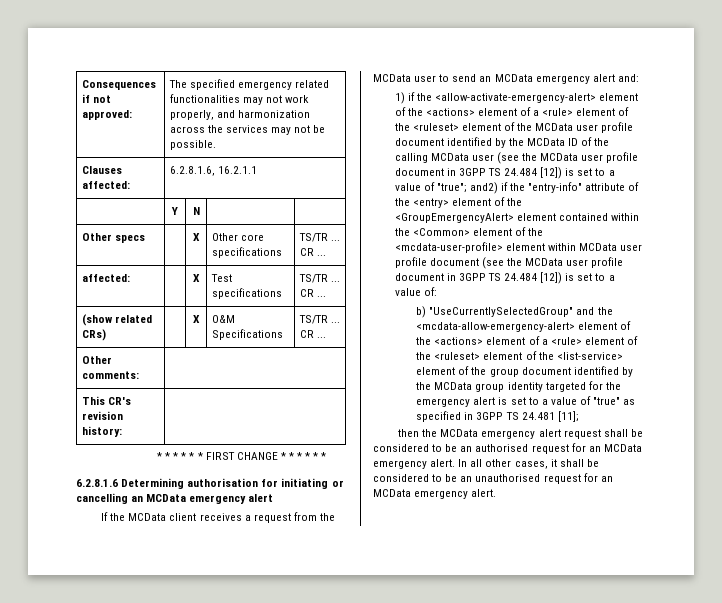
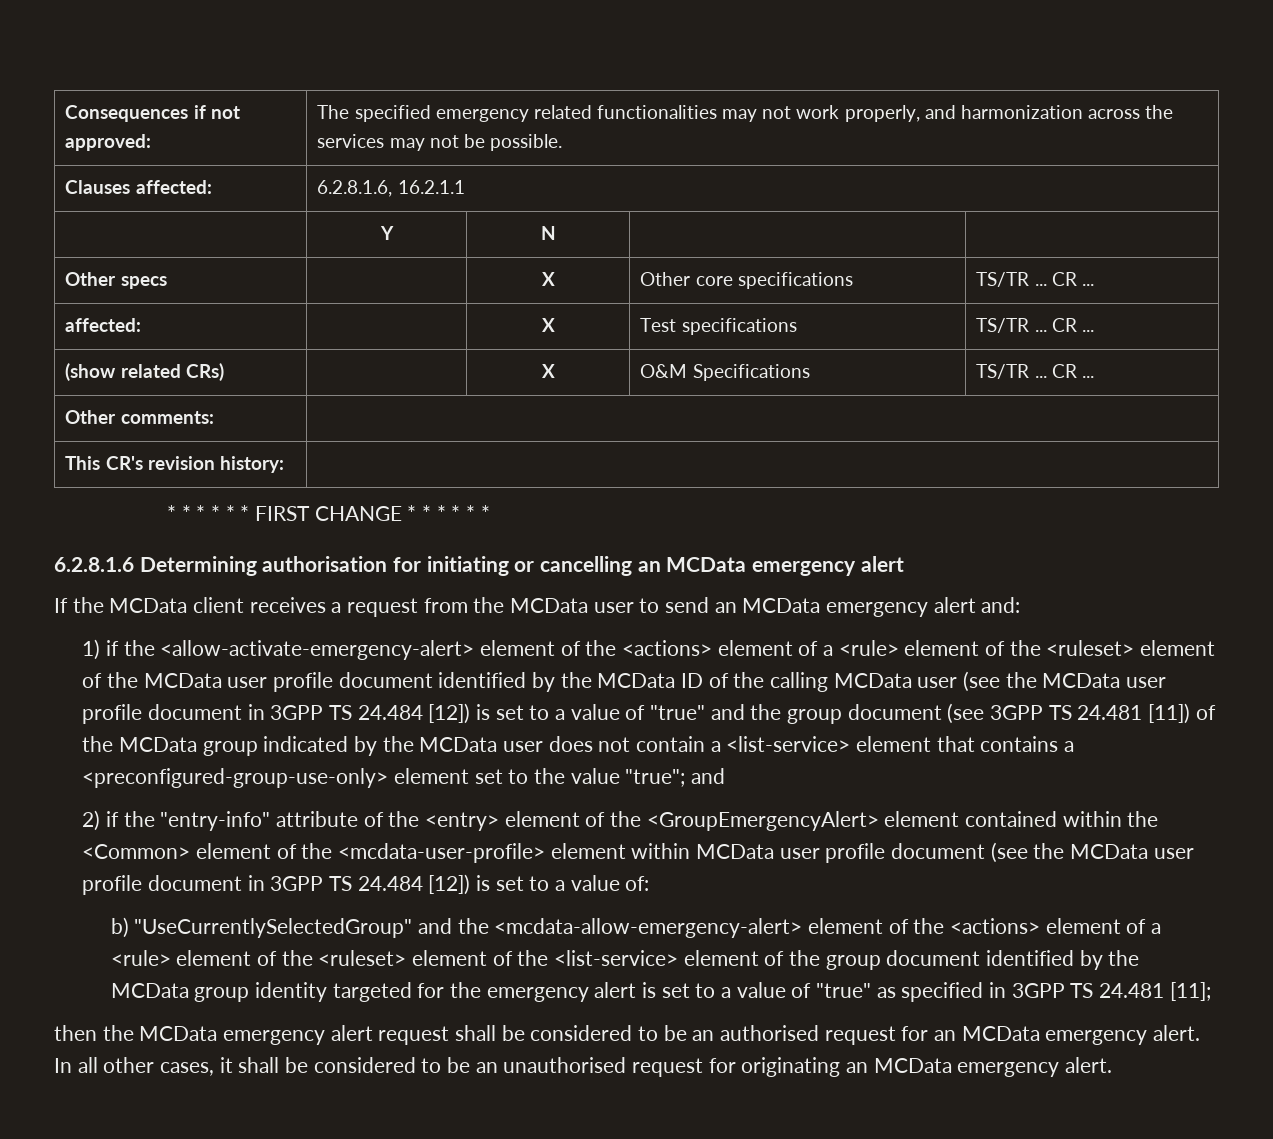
[436,182,498,194] "true"; and2) -> [649,703,1216,724] [82,736,1074,756] [82,768,725,788] [82,810,101,831] "true" and the group document (see 3GPP TS 24.481 [11]) of the MCData group indicated by the MCData user does not contain a <list-service> element that contains a <preconfigured-group-use-only> element set to the value "true"; and // 2)
(598, 477) none -> [741,1057,841,1077] originating

